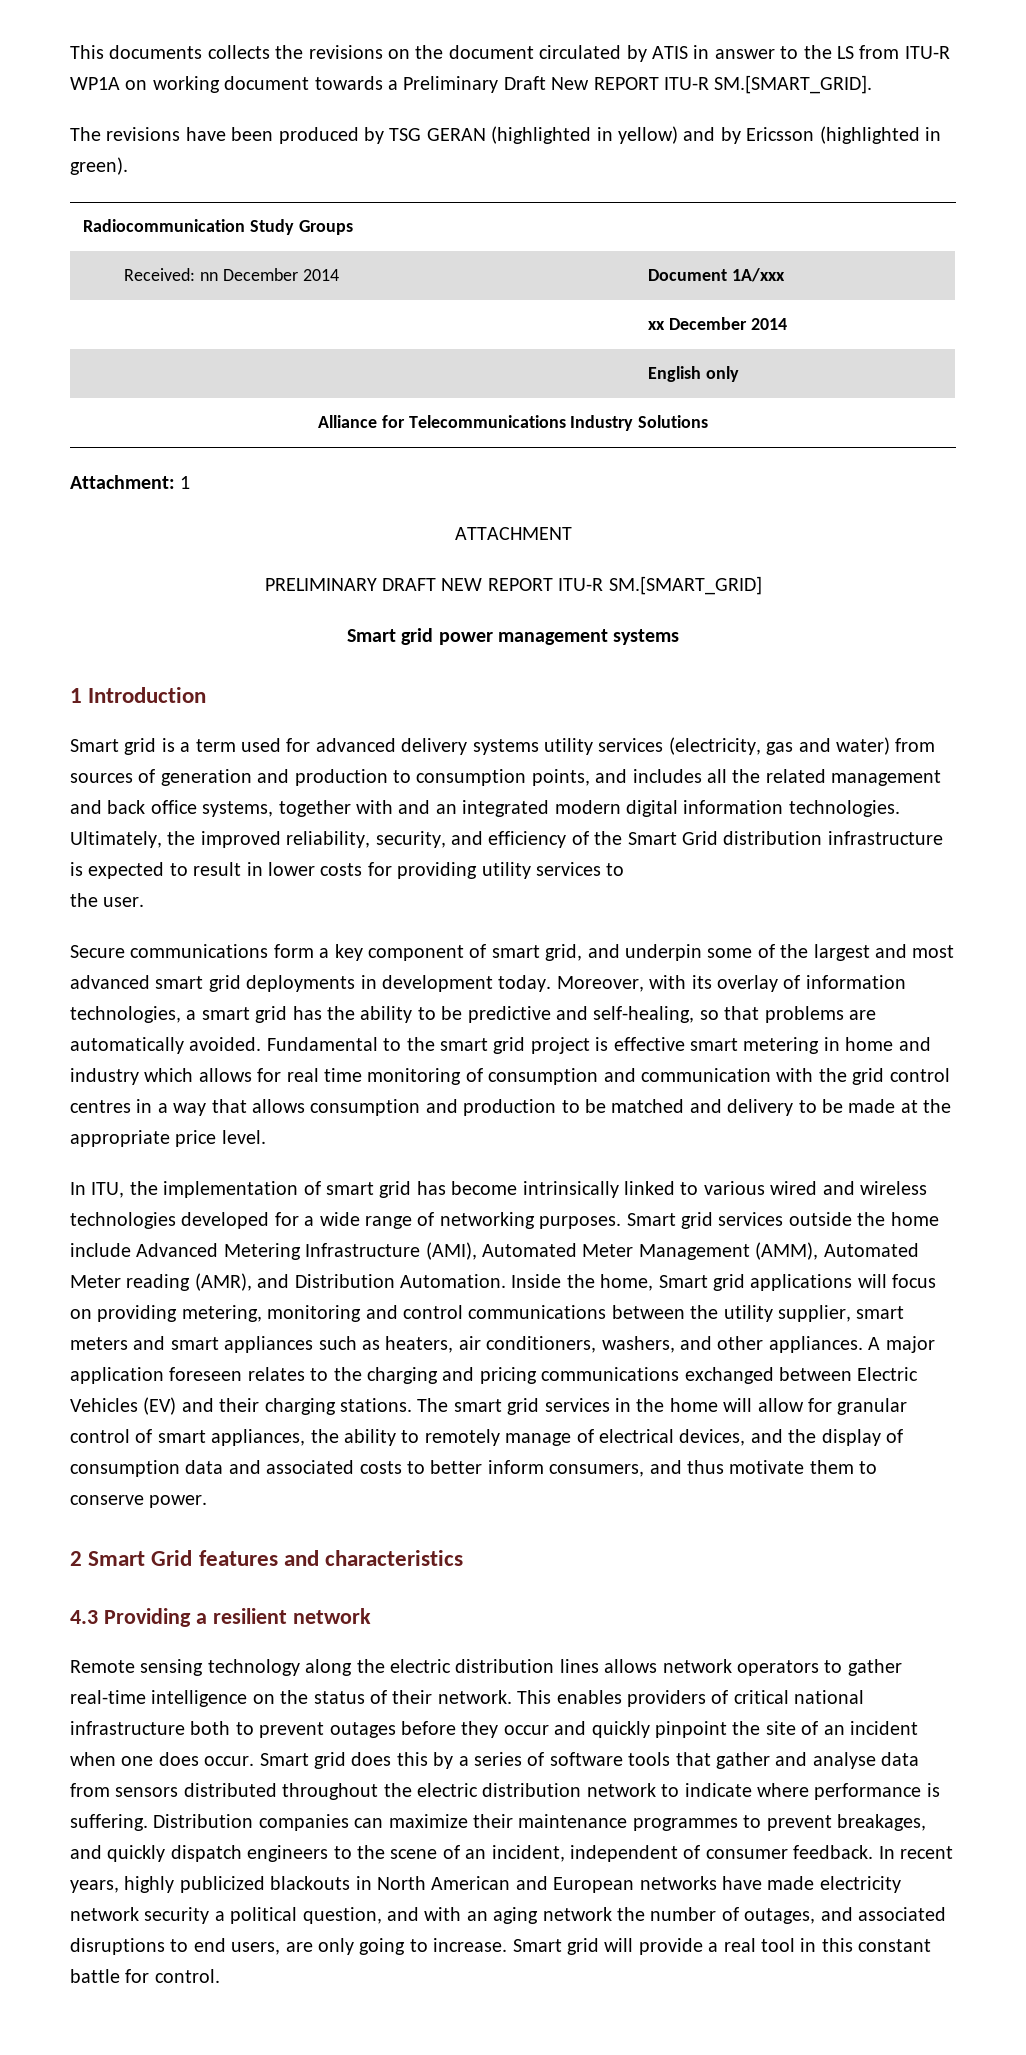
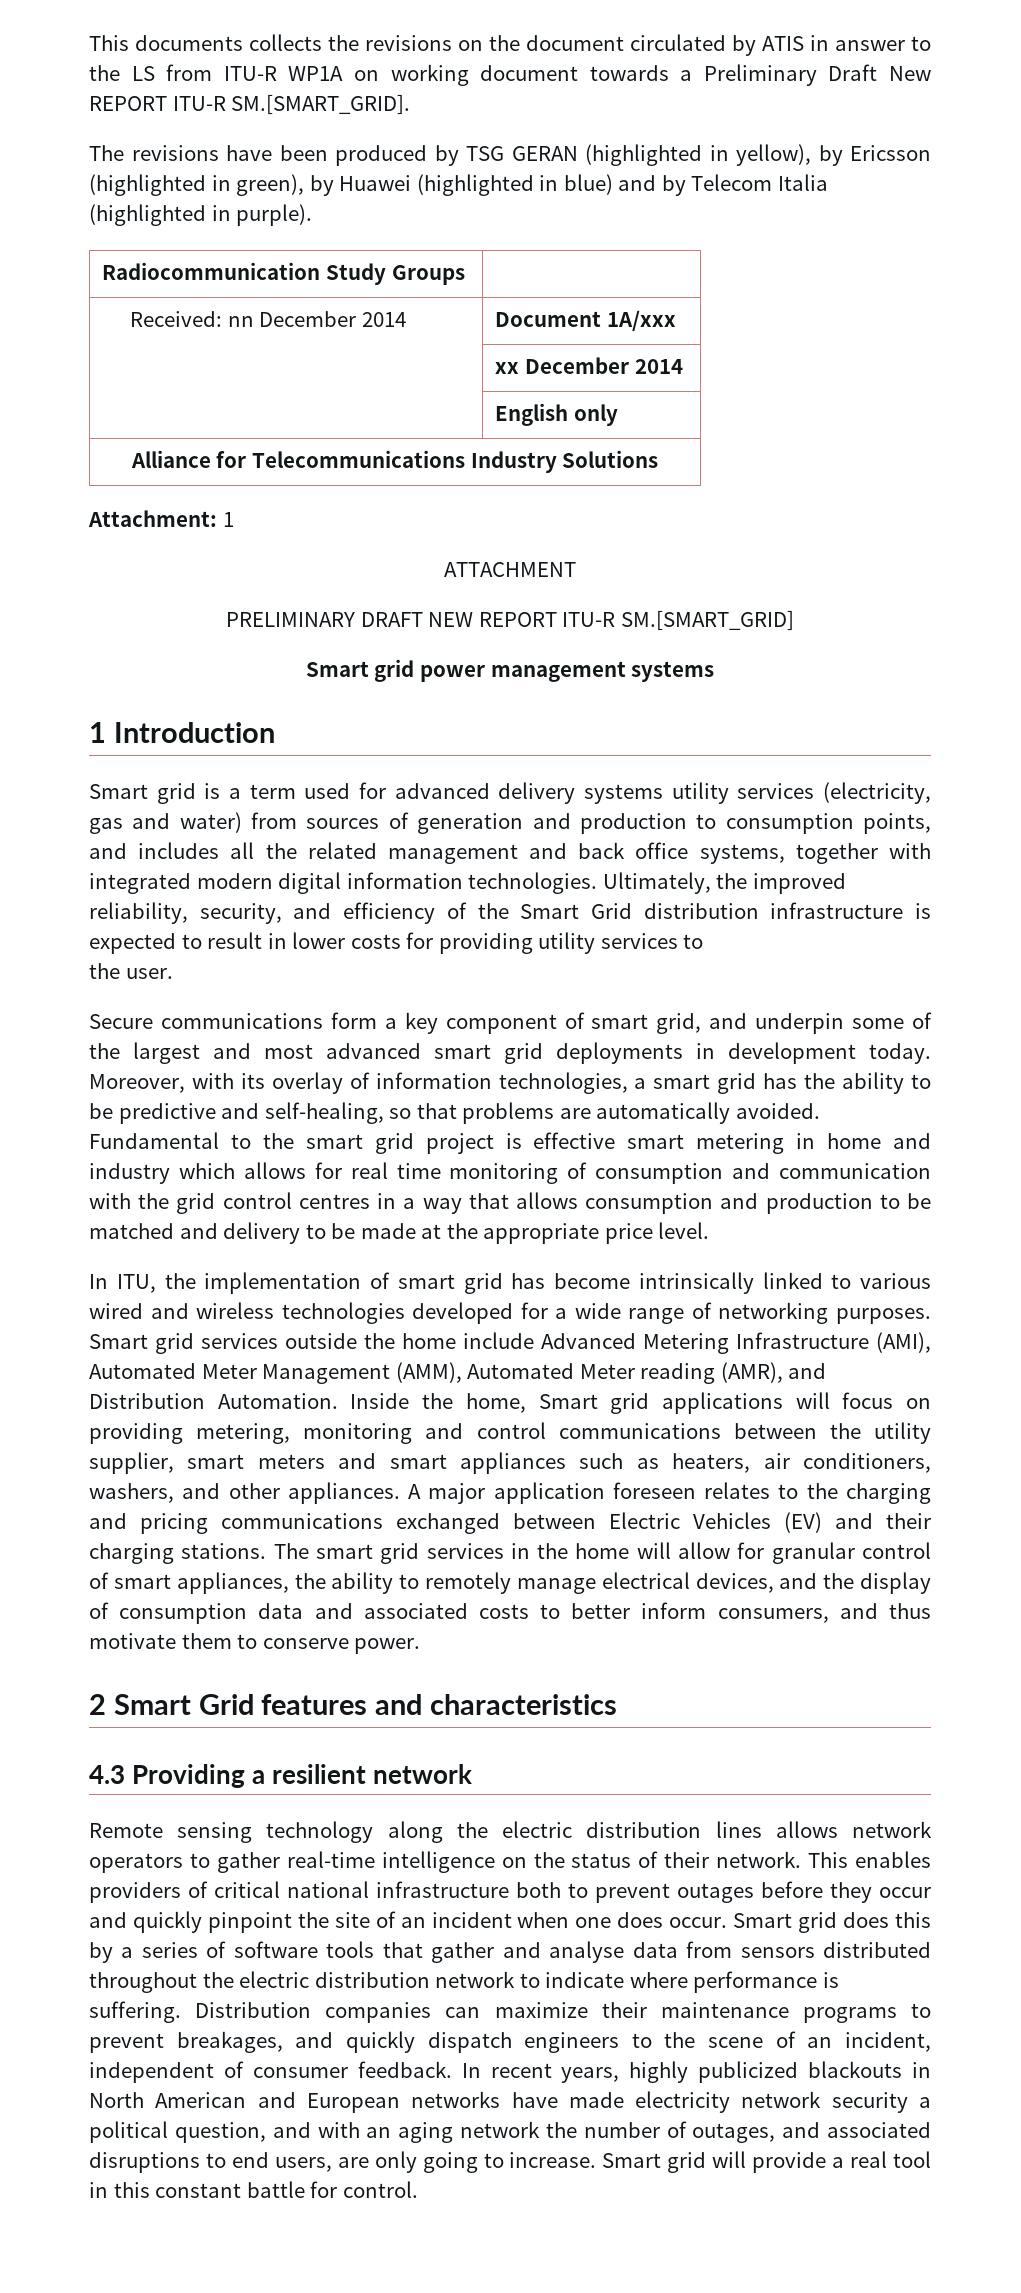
[617,126,716,144] yellow) and -> [736,144,811,166] yellow),
[70,157,128,175] green). -> [236,174,828,196] [89,204,313,226] green), by Huawei (highlighted in blue) and by Telecom Italia (highlighted in purple).
[398,800,457,814] and an -> (931, 851) none
[576,1429,594,1443] of -> (596, 1586) none
[632,1818,738,1831] programmes -> [802,2007,897,2023] programs

